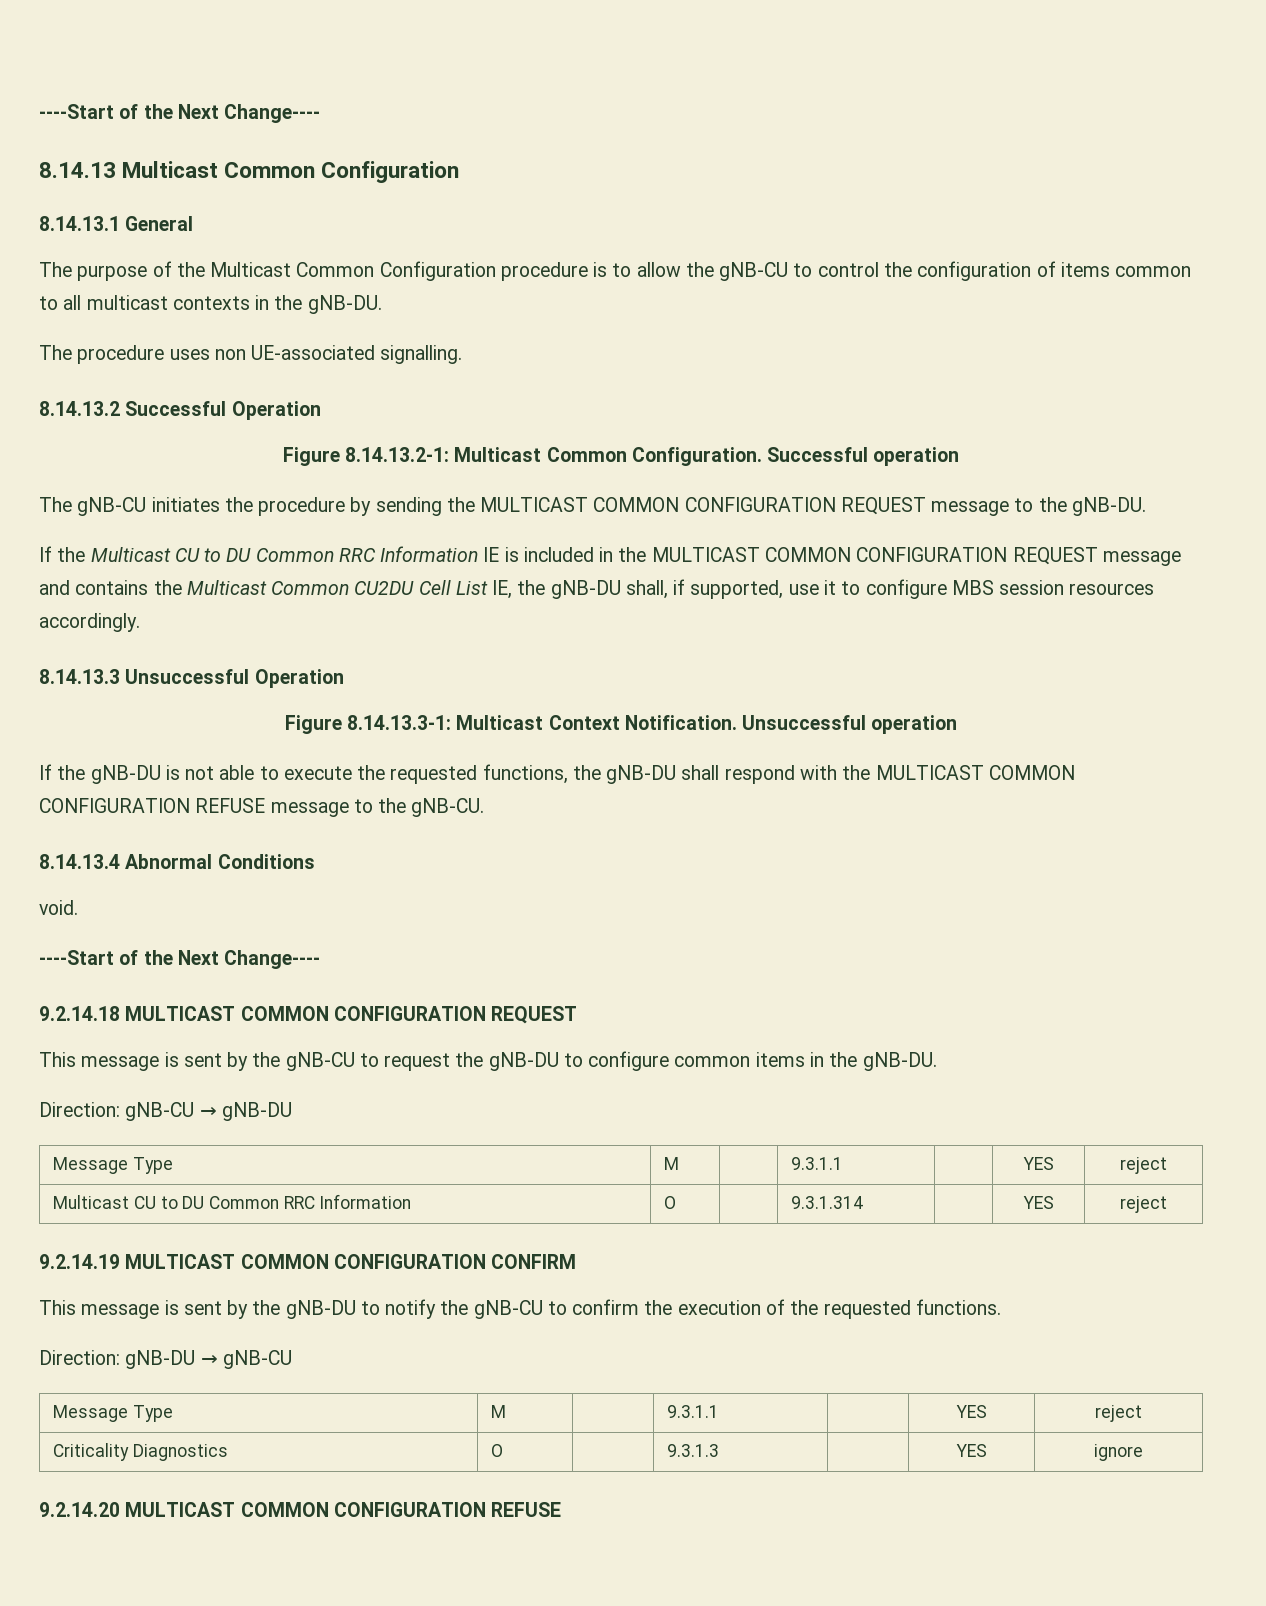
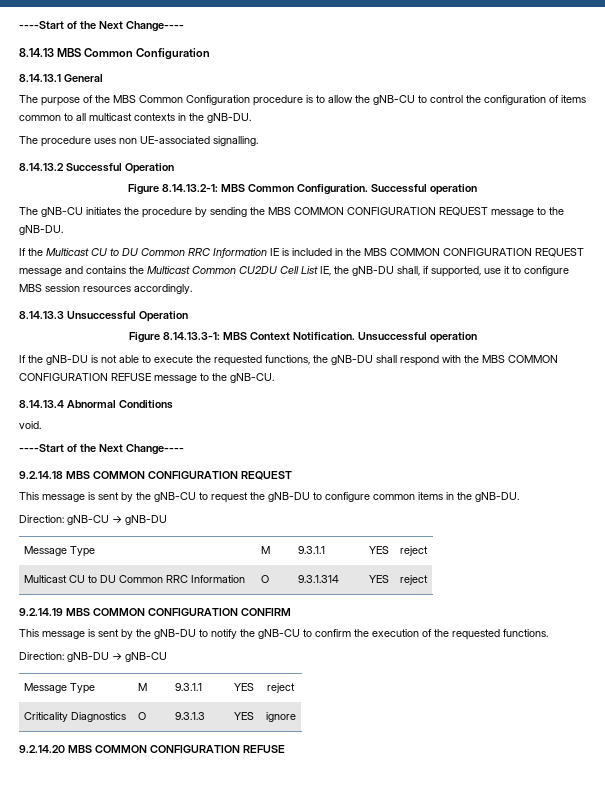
[122,161,219,178] Multicast -> [57,48,82,57] MBS
[210,262,292,277] Multicast -> [113,95,136,103] MBS
[454,447,542,462] Multicast -> [221,184,245,192] MBS
[480,497,589,512] MULTICAST -> [268,207,291,215] MBS
[651,547,760,562] MULTICAST -> [364,248,387,256] MBS
[456,715,544,730] Multicast -> [222,332,247,340] MBS
[875,765,984,780] MULTICAST -> [482,355,505,363] MBS
[125,1006,236,1021] MULTICAST -> [65,471,90,479] MBS
[125,1254,236,1269] MULTICAST -> [65,608,90,616] MBS
[125,1502,236,1517] MULTICAST -> [67,745,92,753] MBS

